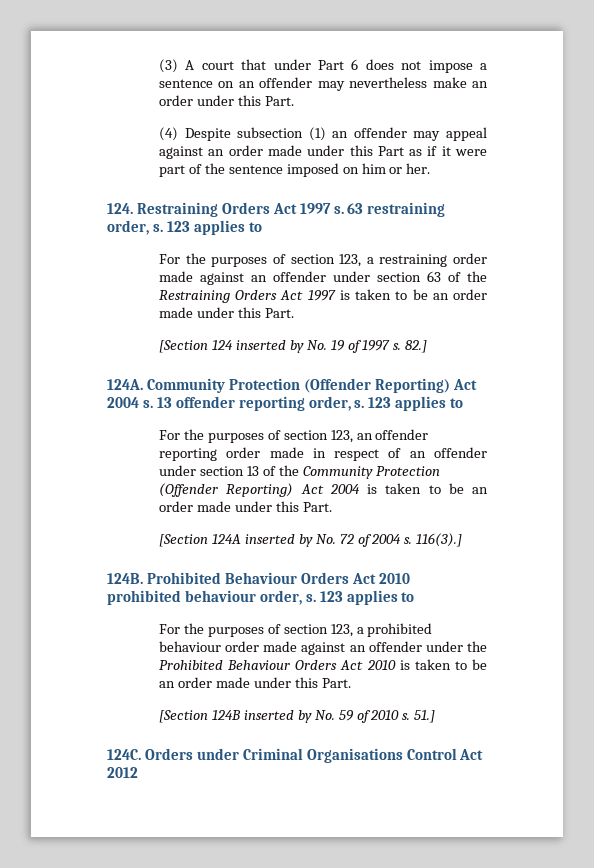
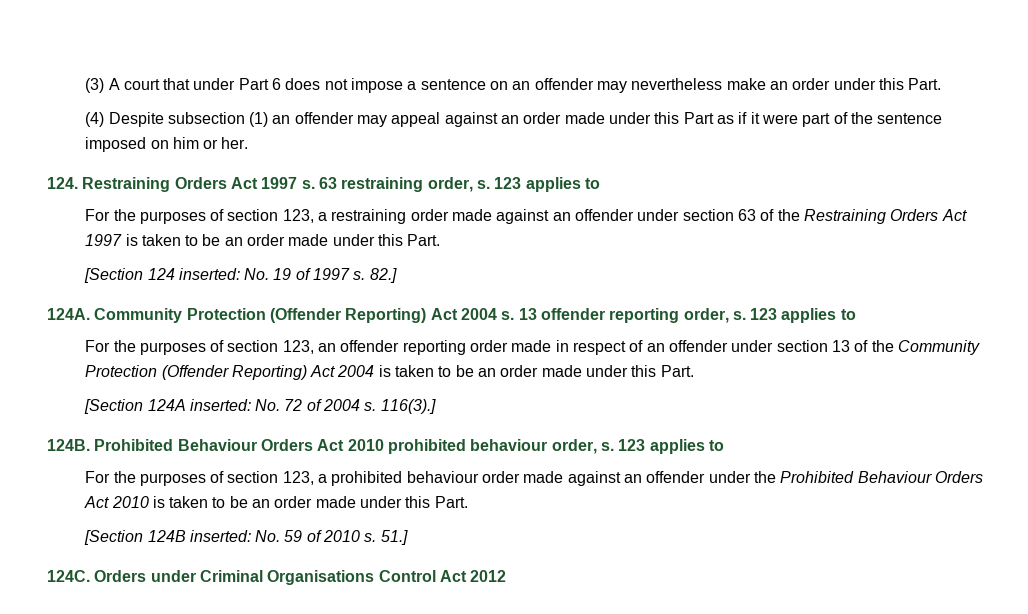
[235,340,304,353] inserted by -> [178,268,240,280] inserted:
[244,534,313,547] inserted by -> [189,399,251,411] inserted:
[243,710,312,723] inserted by -> [189,530,251,542] inserted:

